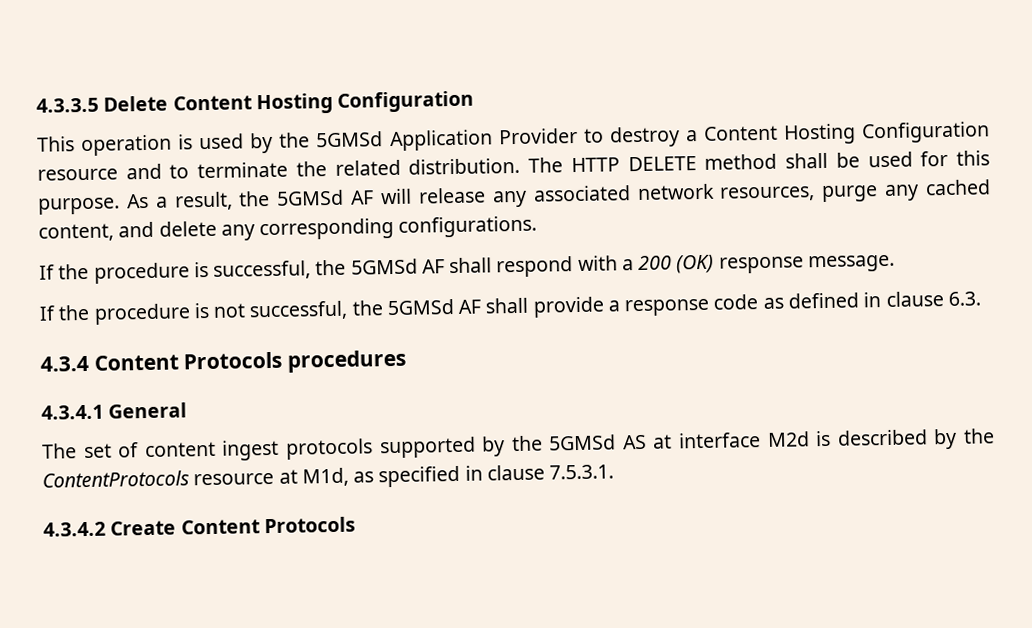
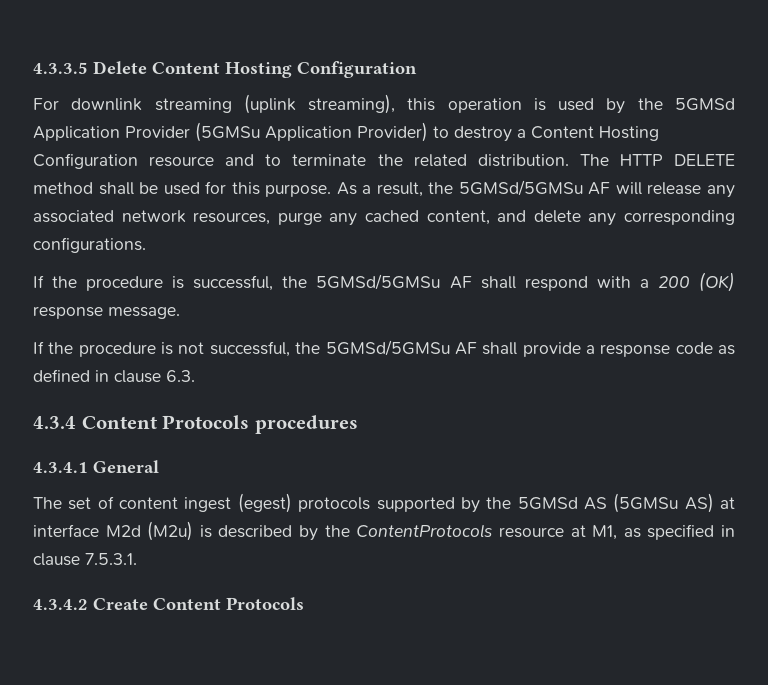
[37,136,75,152] This -> [33,94,436,114] For downlink streaming (uplink streaming), this
(578, 136) none -> [195,122,428,142] (5GMSu Application Provider)
[276,189,345,206] 5GMSd -> [458,180,583,196] 5GMSd/5GMSu
[350,258,418,275] 5GMSd -> [316,274,441,290] 5GMSd/5GMSu
[386,299,454,316] 5GMSd -> [325,340,450,356] 5GMSd/5GMSu
(280, 450) none -> [237,493,292,513] (egest)
(647, 442) none -> [613,493,714,513] (5GMSu AS)
(810, 439) none -> [147,521,194,541] (M2u)
[301,467,349,487] M1d, -> [592,525,618,540] M1,

